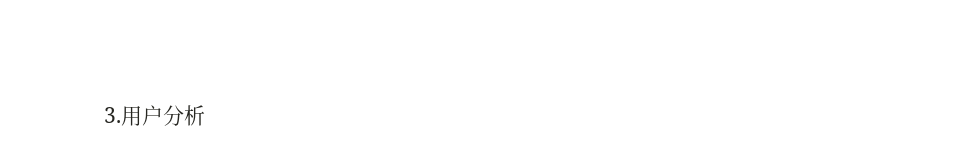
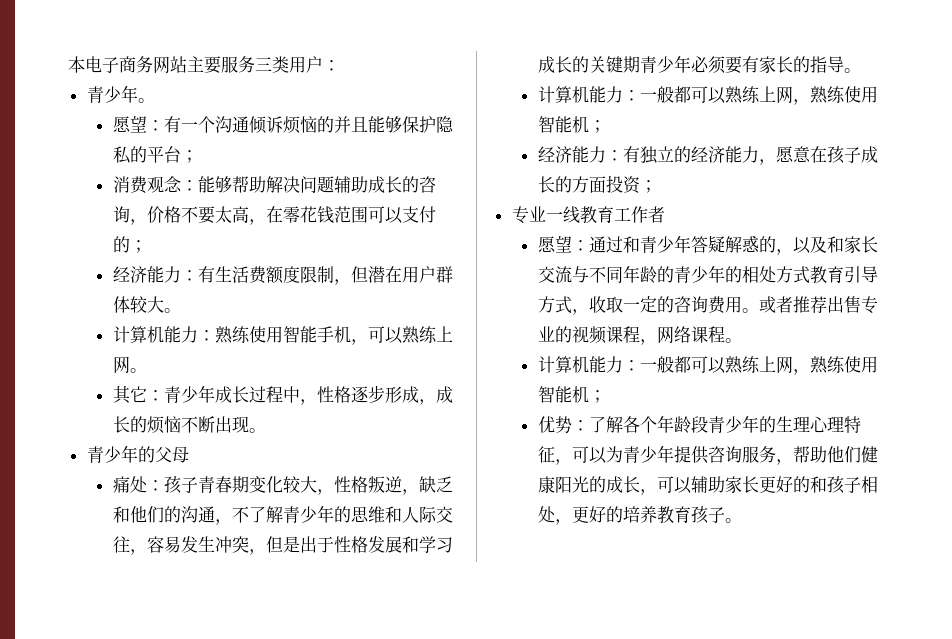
[104,105,205,126] 3.用户分析 -> [68,56,340,74] [86,85,155,103] [112,115,454,134] [112,146,198,164] [112,176,436,194] [112,206,436,225] [112,236,147,253] [112,266,453,285] [112,296,181,313] [112,326,453,345] [112,356,147,374] [112,385,453,405] [112,416,266,434] [86,445,189,463] [112,476,453,495] [112,505,453,525] [112,536,453,555] [537,55,861,74] [537,86,878,105] [537,116,606,133] [537,146,878,165] [537,175,657,194] [511,206,665,224] [537,235,878,255] [537,265,878,284] [537,296,878,315] [537,326,742,345] [537,356,878,375] [537,386,606,403] [537,415,861,434] [537,445,878,465] [537,476,878,495] [537,506,742,525] 本电子商务网站主要服务三类用户： // 青少年。 // 愿望：有一个沟通倾诉烦恼的并且能够保护隐私的平台； // 消费观念：能够帮助解决问题辅助成长的咨询，价格不要太高，在零花钱范围可以支付的； // 经济能力：有生活费额度限制，但潜在用户群体较大。 // 计算机能力：熟练使用智能手机，可以熟练上网。 // 其它：青少年成长过程中，性格逐步形成，成长的烦恼不断出现。 // 青少年的父母 // 痛处：孩子青春期变化较大，性格叛逆，缺乏和他们的沟通，不了解青少年的思维和人际交往，容易发生冲突，但是出于性格发展和学习成长的关键期青少年必须要有家长的指导。 // 计算机能力：一般都可以熟练上网，熟练使用智能机； // 经济能力：有独立的经济能力，愿意在孩子成长的方面投资； // 专业一线教育工作者 // 愿望：通过和青少年答疑解惑的，以及和家长交流与不同年龄的青少年的相处方式教育引导方式，收取一定的咨询费用。或者推荐出售专业的视频课程，网络课程。 // 计算机能力：一般都可以熟练上网，熟练使用智能机； // 优势：了解各个年龄段青少年的生理心理特征，可以为青少年提供咨询服务，帮助他们健康阳光的成长，可以辅助家长更好的和孩子相处，更好的培养教育孩子。

